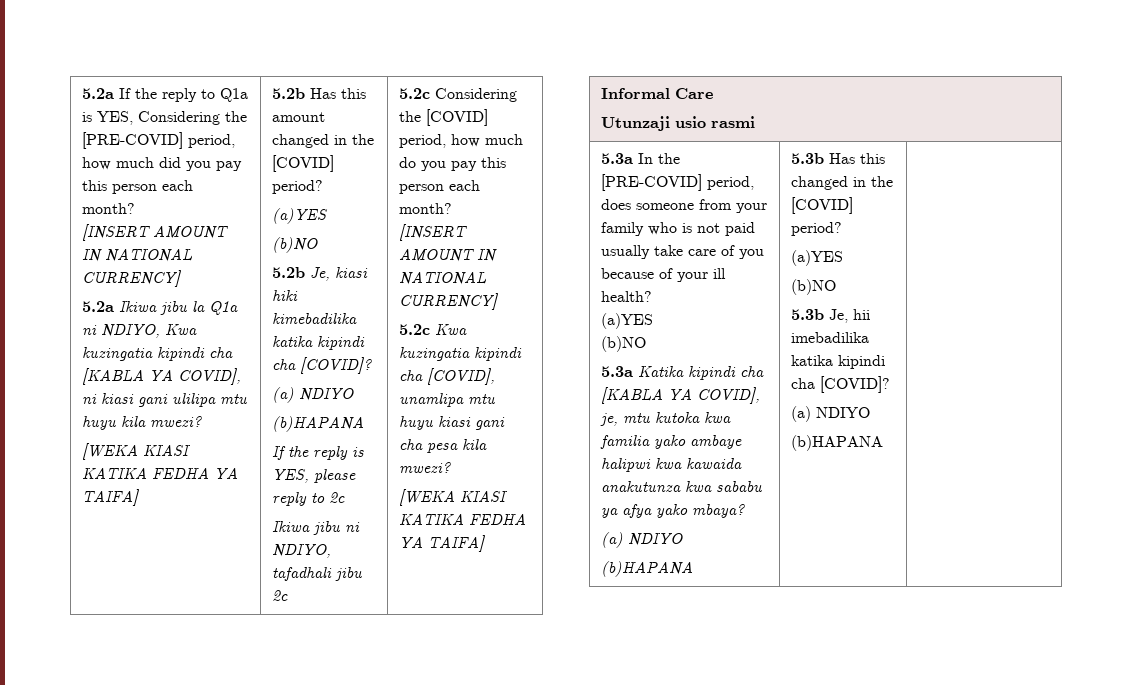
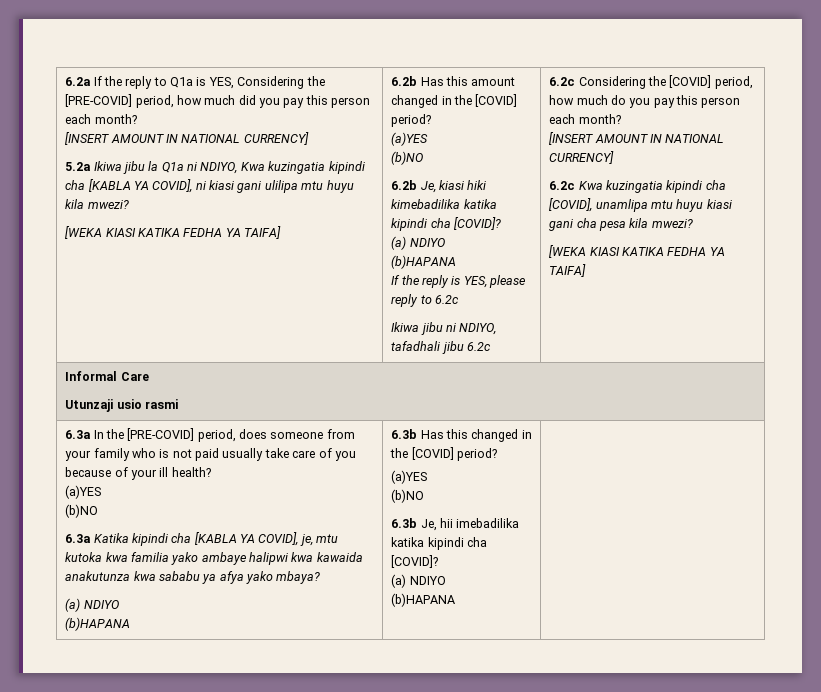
[82,88,115,99] 5.2a -> [65,77,92,86] 6.2a
[272,88,306,99] 5.2b -> [391,76,418,86] 6.2b
[272,267,306,278] 5.2b -> [391,180,418,190] 6.2b
[329,492,346,503] 2c -> [434,295,459,304] 6.2c
[272,590,289,601] [399,88,431,99] 2c | 5.2c -> [466,342,491,351] [549,77,576,86] 6.2c | 6.2c
[399,324,431,335] 5.2c -> [549,181,576,190] 6.2c
[601,153,634,164] 5.3a -> [65,430,92,439] 6.3a
[601,366,634,377] 5.3a -> [65,534,92,543] 6.3a
[791,153,825,164] 5.3b -> [391,429,418,439] 6.3b
[791,309,825,320] 5.3b -> [391,518,418,528] 6.3b

